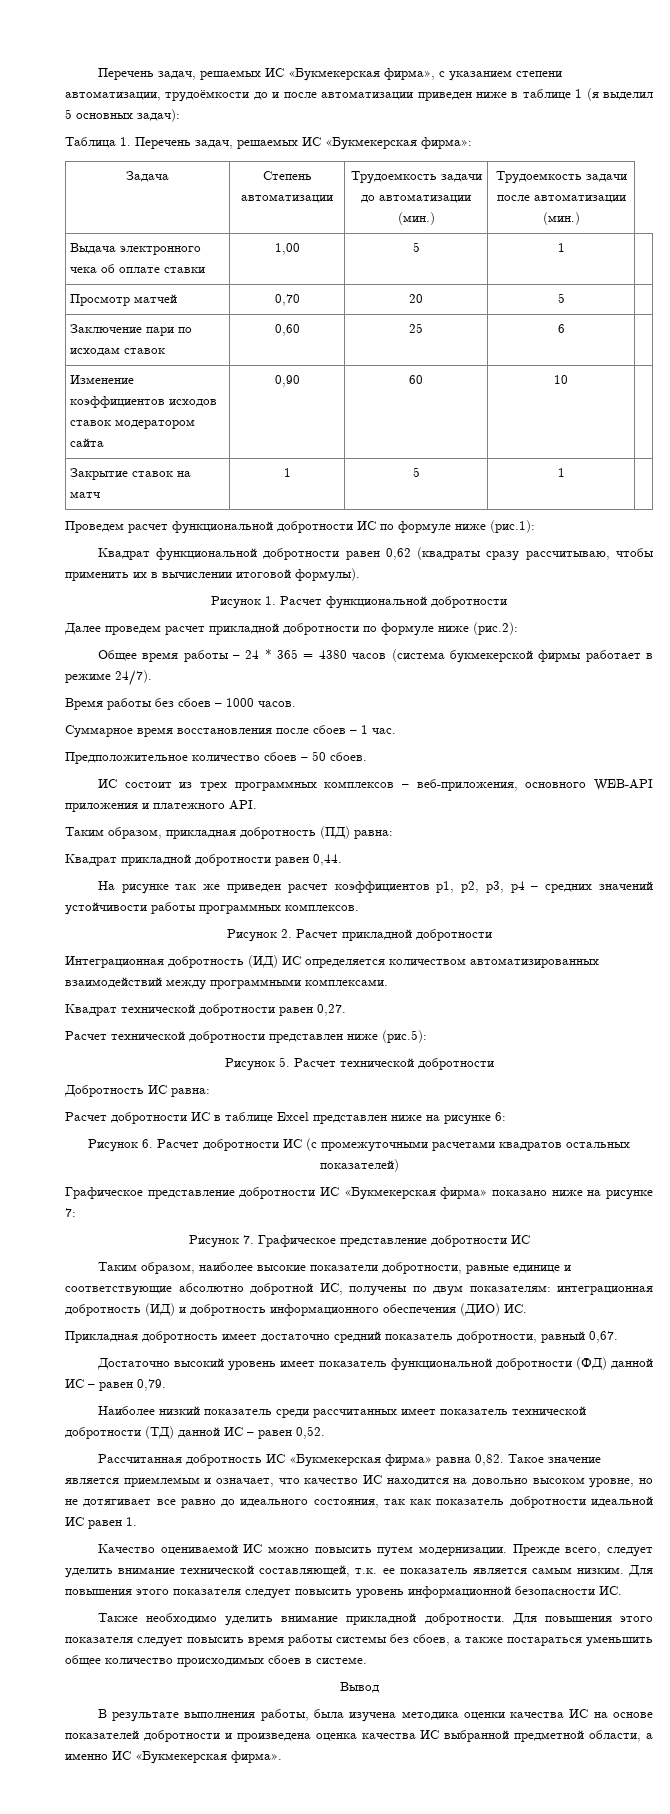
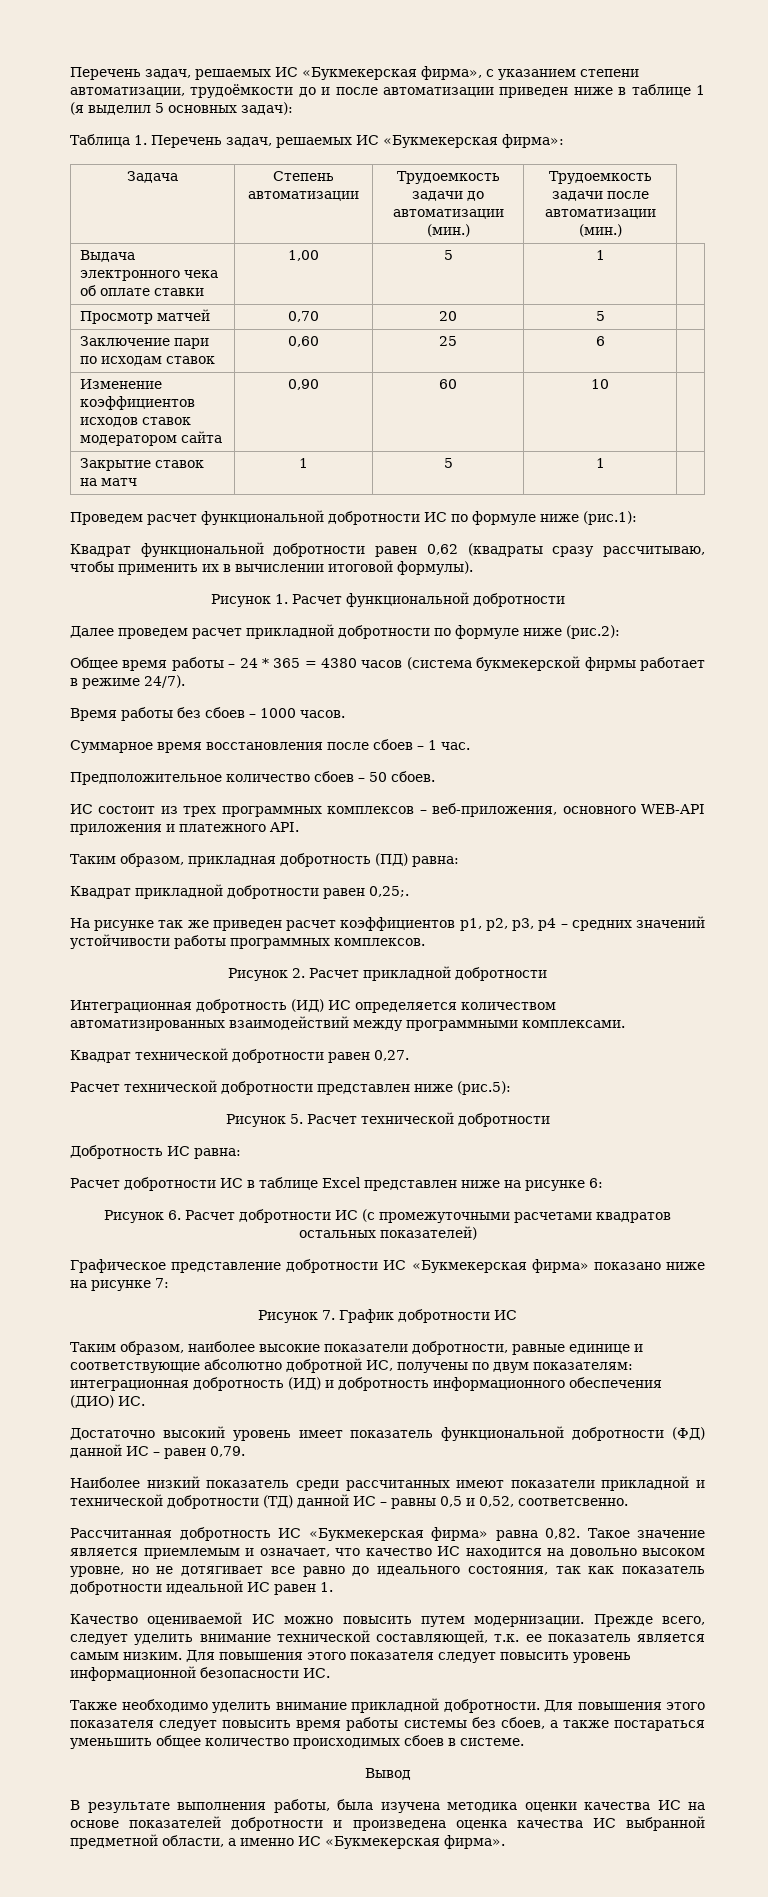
[313,854,342,866] 0,44. -> [369,886,409,897] 0,25;.
[257,1235,427,1247] Графическое представление -> [339,1309,394,1323] График
[65,1331,618,1343] // Прикладная добротность имеет достаточно средний показатель добротности, равный 0,67. -> (145, 1401) none
[400,1408,508,1415] имеет показатель -> [456,1476,705,1491] имеют показатели прикладной и
[258,1426,325,1439] равен 0,52. -> [391,1496,628,1509] равны 0,5 и 0,52, соответсвенно.

